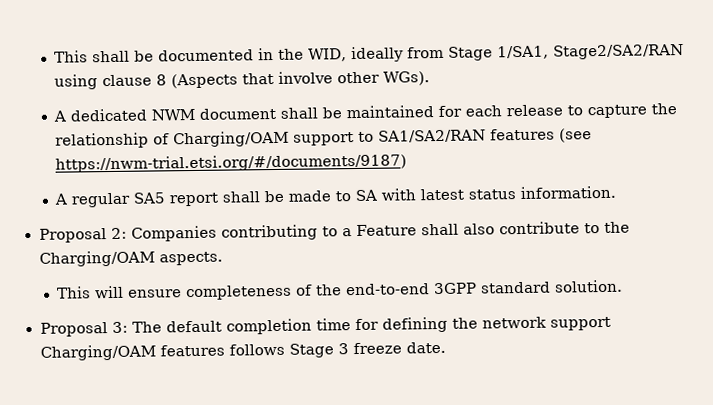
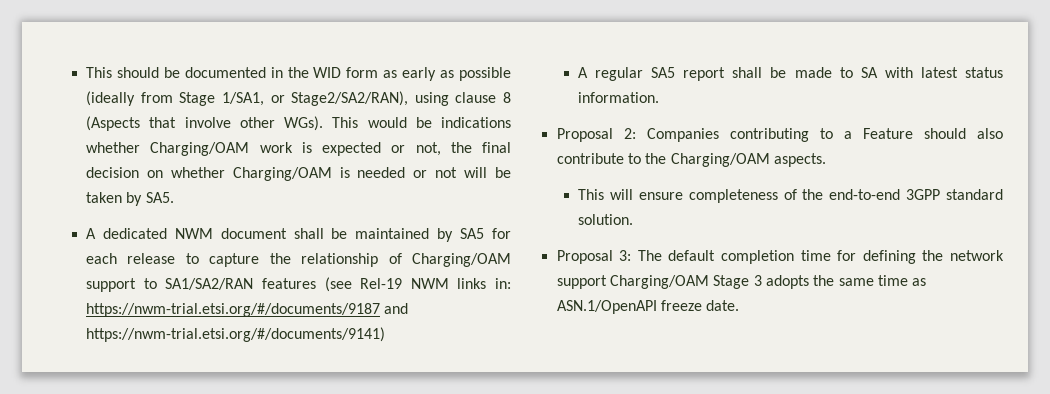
[54,50,131,63] This shall -> [86,67,159,78] This should
[308,46,405,63] WID, ideally -> [313,67,511,81] [86,91,136,106] WID form as early as possible (ideally
[553,43,685,60] Stage2/SA2/RAN -> [270,91,409,106] or Stage2/SA2/RAN),
(431, 78) none -> [332,117,511,128] [86,142,511,156] [86,167,511,181] [86,192,174,206] This would be indications whether Charging/OAM work is expected or not, the final decision on whether Charging/OAM is needed or not will be taken by SA5.
(435, 112) none -> [437,228,485,242] by SA5
[55,153,408,173] https://nwm-trial.etsi.org/#/documents/9187) -> [360,278,511,289] [86,303,409,317] [86,327,386,342] Rel-19 NWM links in: https://nwm-trial.etsi.org/#/documents/9187 and https://nwm-trial.etsi.org/#/documents/9141)
[420,223,459,236] shall -> [923,128,966,139] should
[159,343,349,358] features follows Stage 3 -> [713,275,927,289] [556,300,657,314] Stage 3 adopts the same time as ASN.1/OpenAPI

